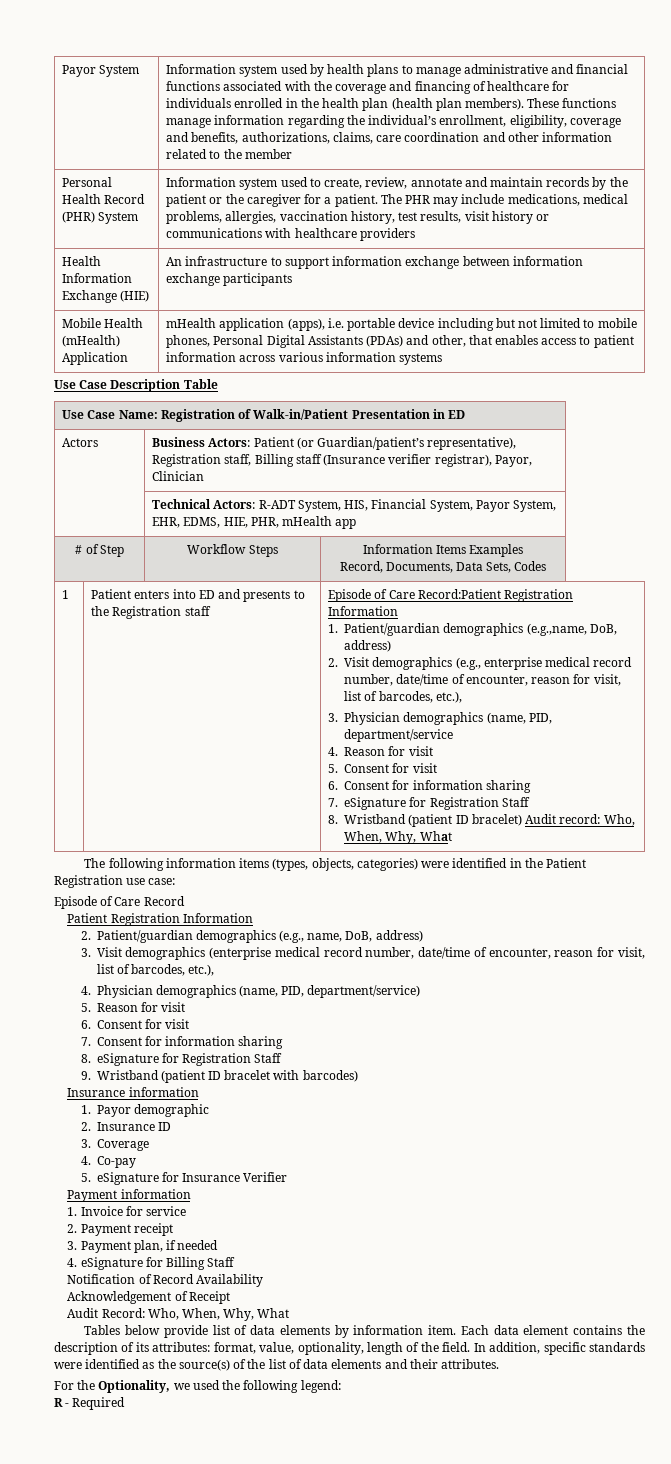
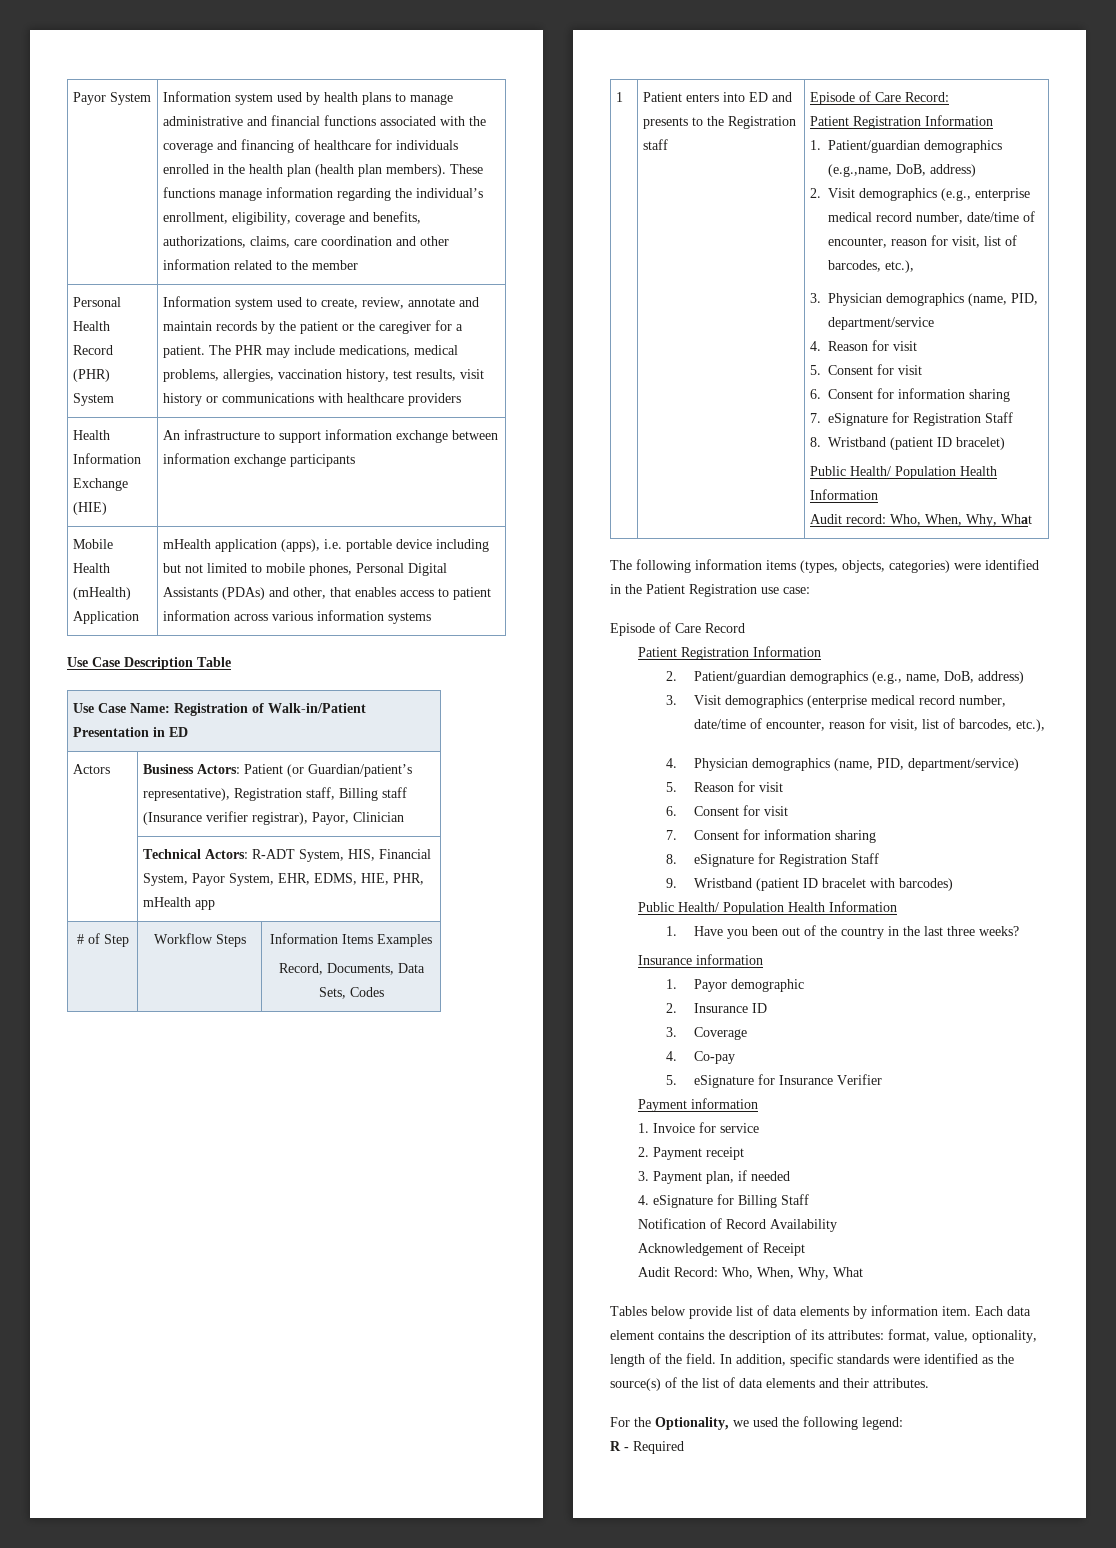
[417,589,501,599] Record:Patient -> [905,92,950,102] [810,116,850,126] Record: // Patient
(522, 820) none -> [810,466,998,479] [810,489,879,500] // Public Health/ Population Health Information //
(358, 1076) none -> [637,901,897,915] [665,925,1019,939] // Public Health/ Population Health Information // 1. Have you been out of the country in the last three weeks?

